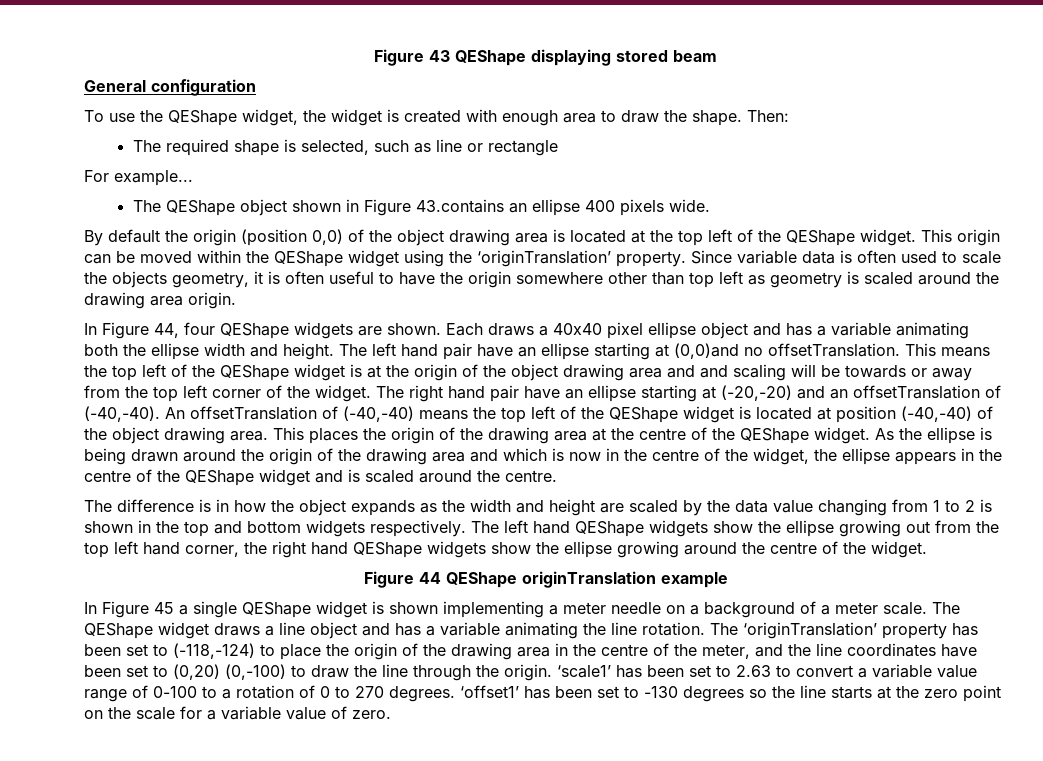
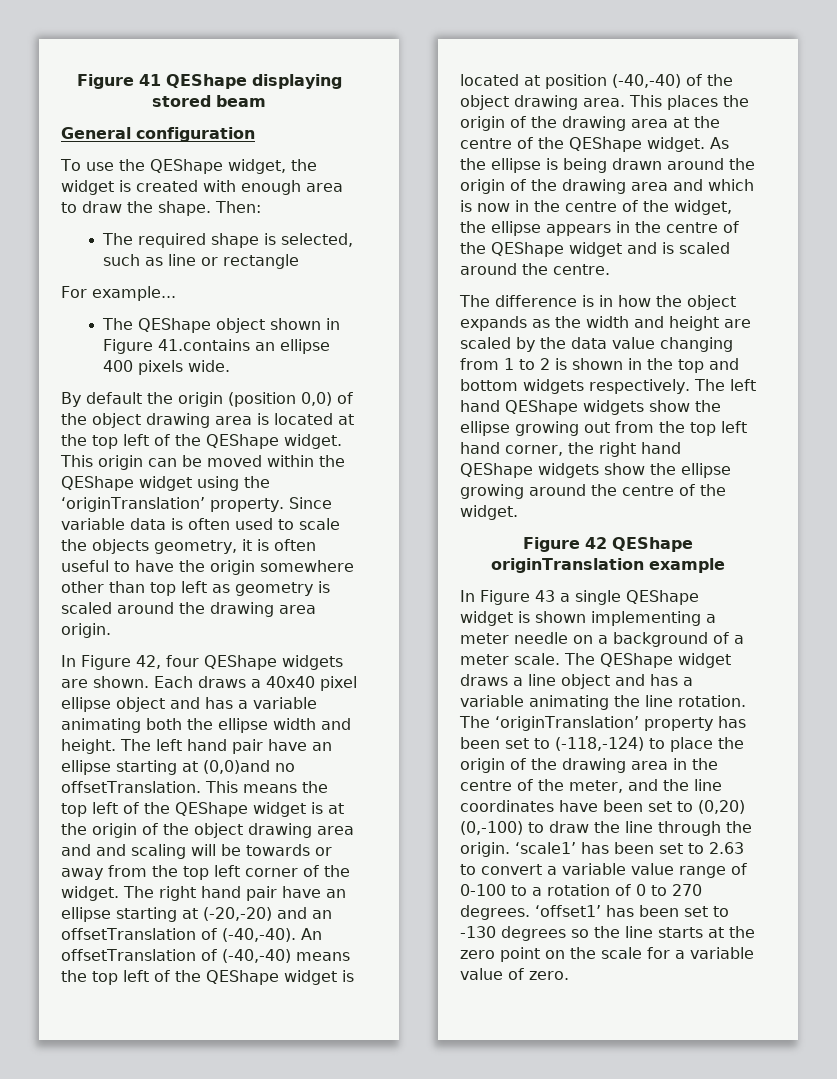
[374,49,450,66] Figure 43 -> [76,74,161,89] Figure 41
[415,199,504,213] 43.contains -> [158,339,251,351] 41.contains
[154,323,179,338] 44, -> [135,655,161,669] 42,
[418,572,441,584] 44 -> [585,537,607,549] 42
[154,602,174,614] 45 -> [534,590,555,602] 43

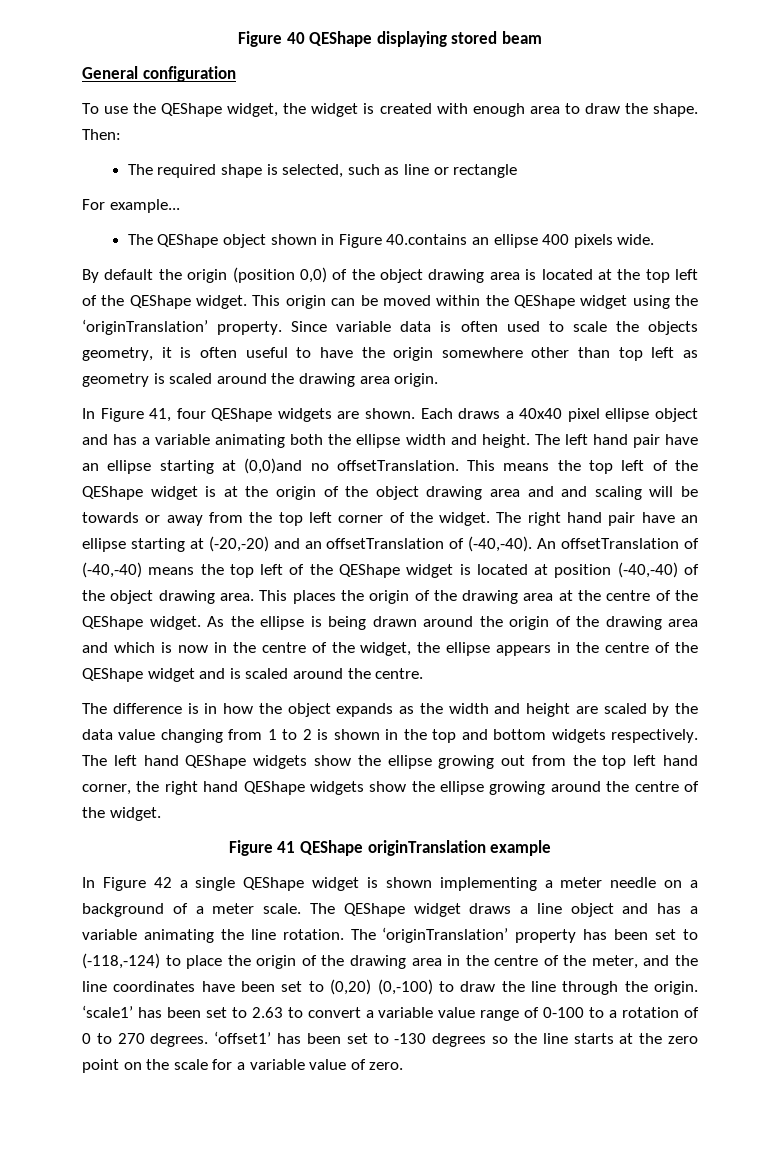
[76,74,161,89] Figure 41 -> [238,31,305,47] Figure 40
[158,339,251,351] 41.contains -> [386,234,468,245] 40.contains
[135,655,161,669] 42, -> [149,408,172,422] 41,
[585,537,607,549] 42 -> [277,841,296,853] 41
[534,590,555,602] 43 -> [153,877,172,888] 42

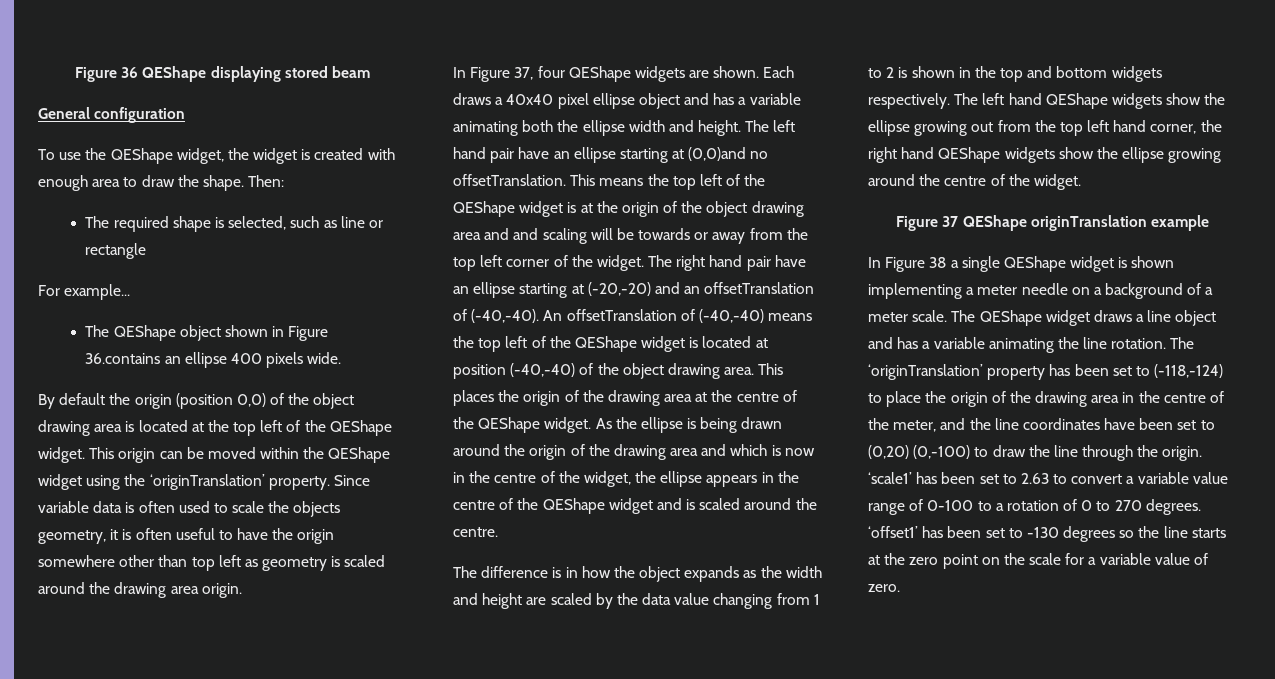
[238,31,305,47] Figure 40 -> [75,67,139,82] Figure 36
[386,234,468,245] 40.contains -> [85,353,161,364] 36.contains
[149,408,172,422] 41, -> [514,67,534,80] 37,
[277,841,296,853] 41 -> [942,216,959,227] 37
[153,877,172,888] 42 -> [929,257,947,268] 38

